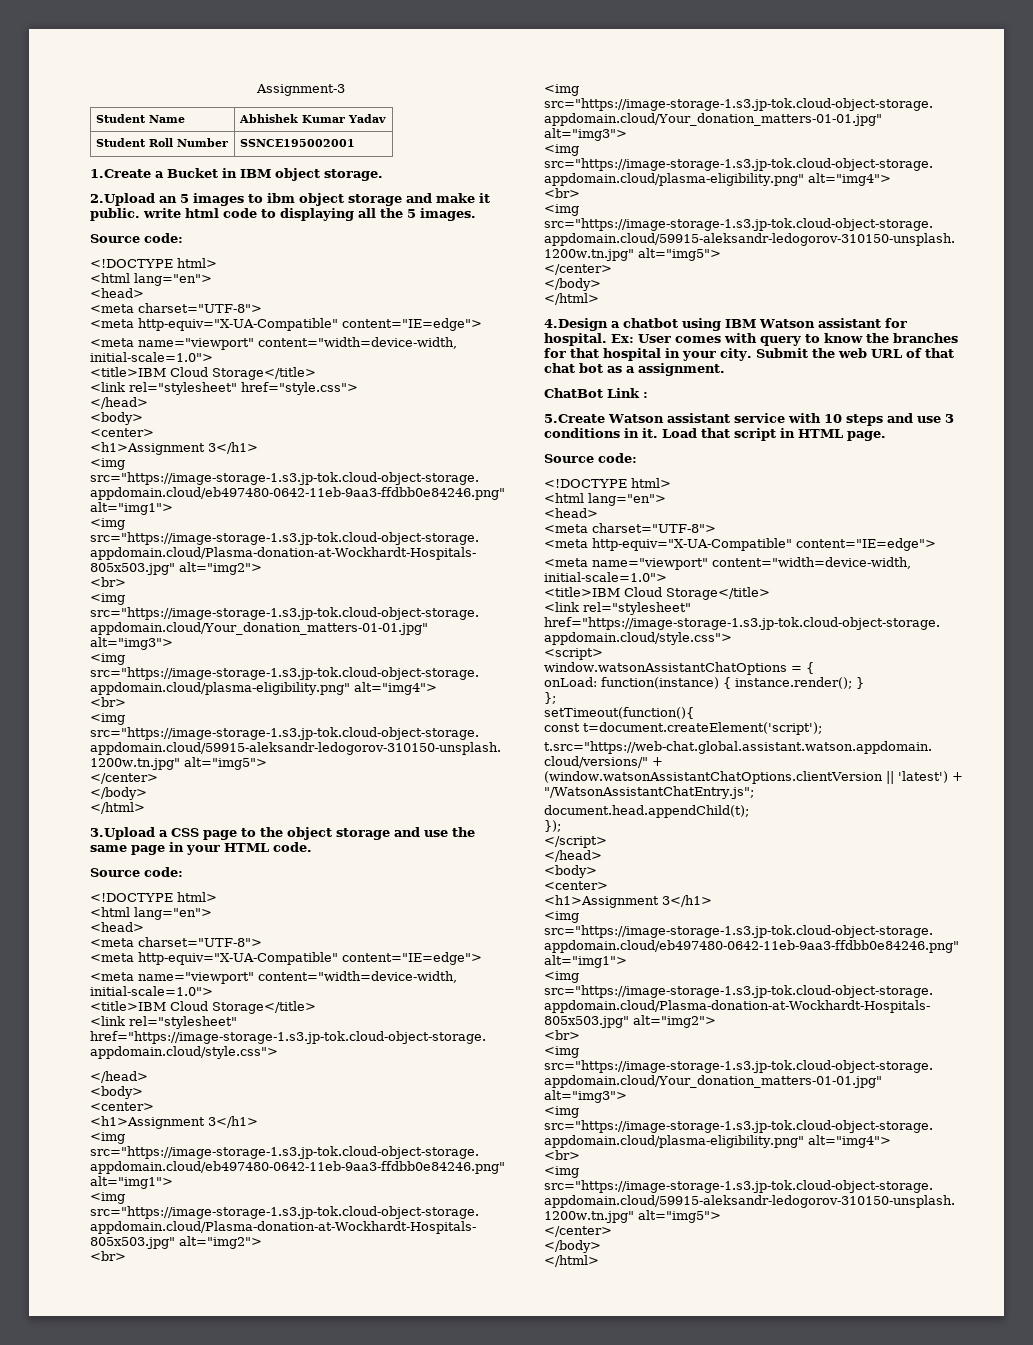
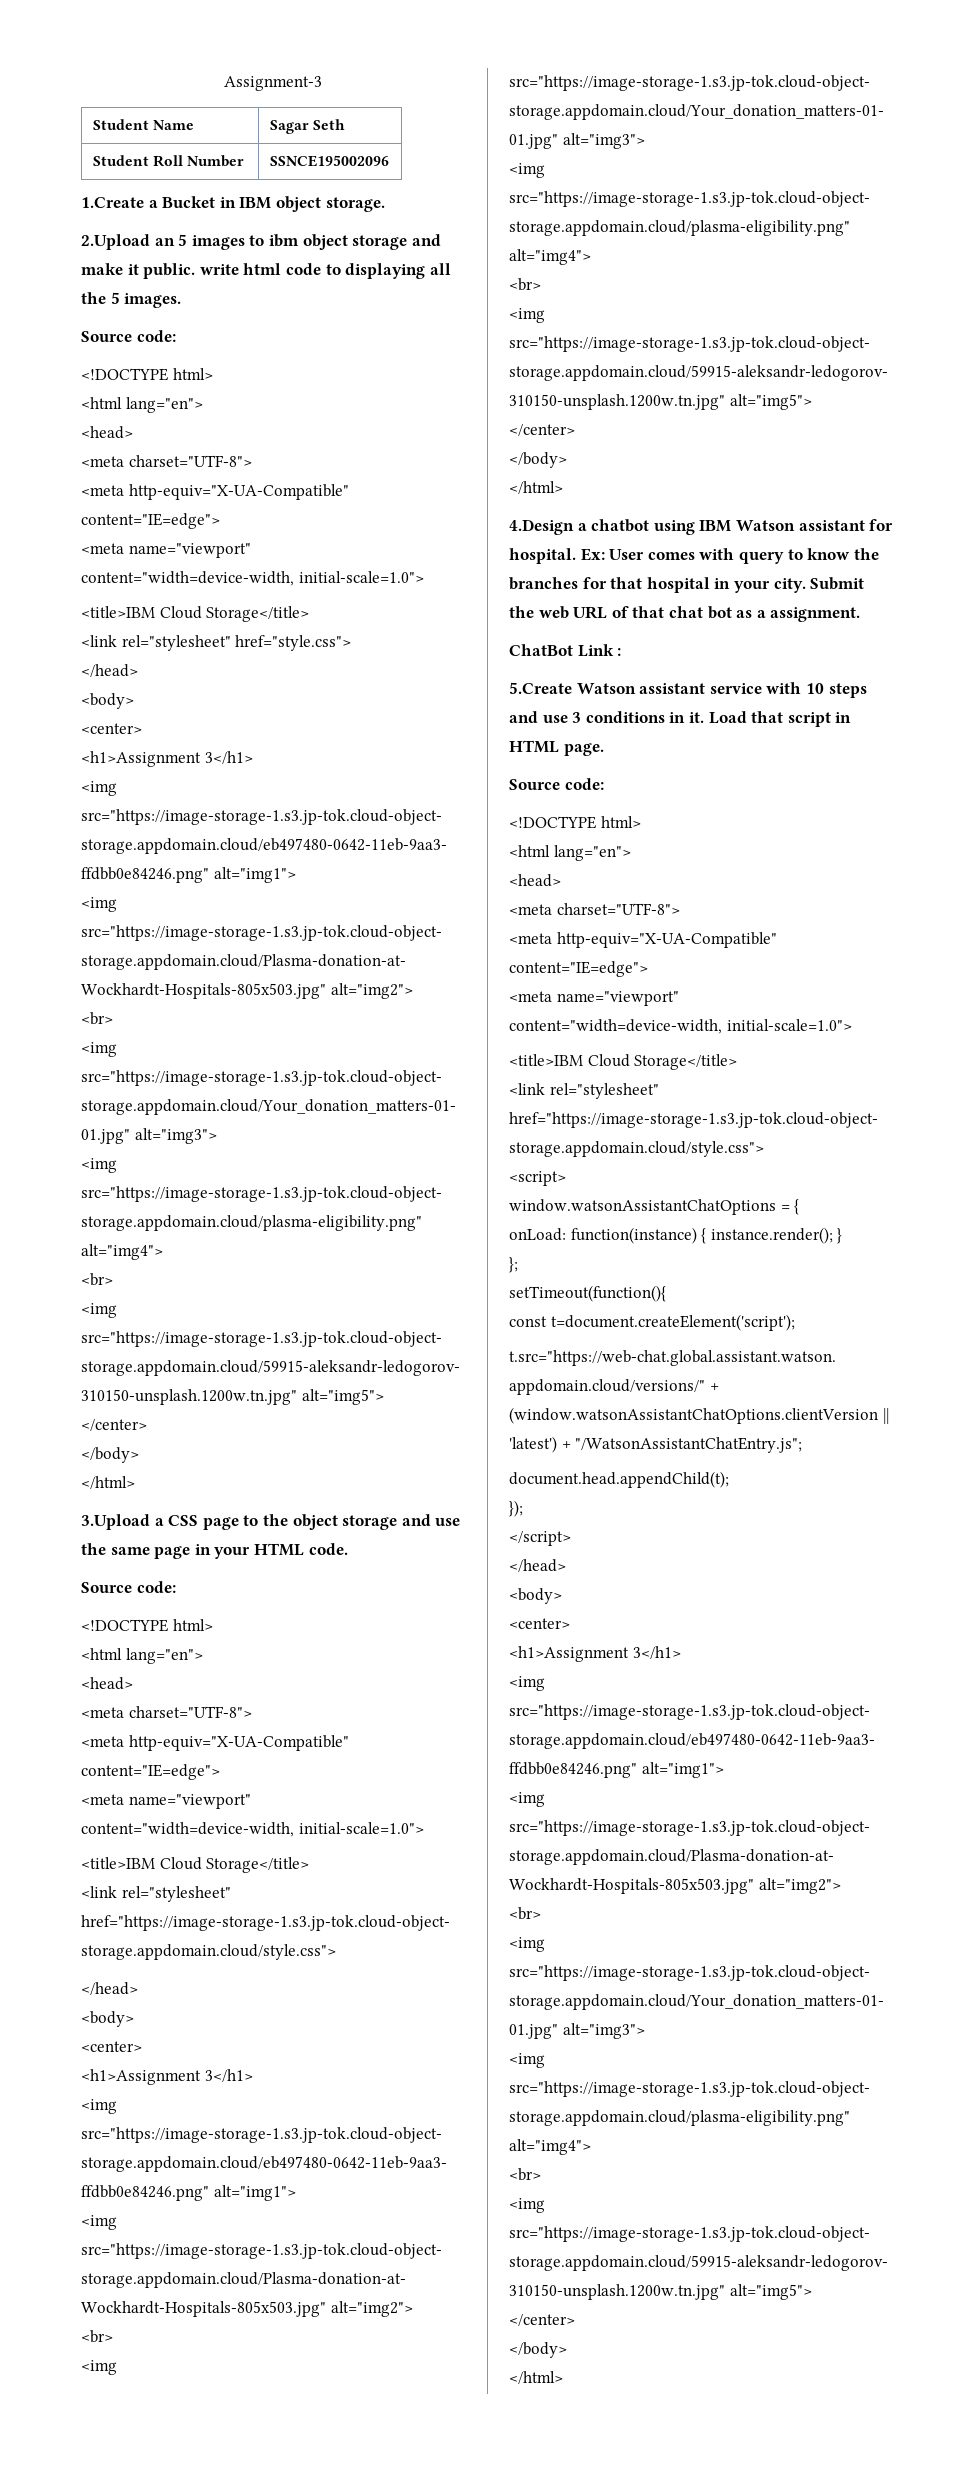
[239,114,387,123] Abhishek Kumar Yadav -> [269,119,345,134] Sagar Seth
[240,139,356,147] SSNCE195002001 -> [269,155,389,167] SSNCE195002096

